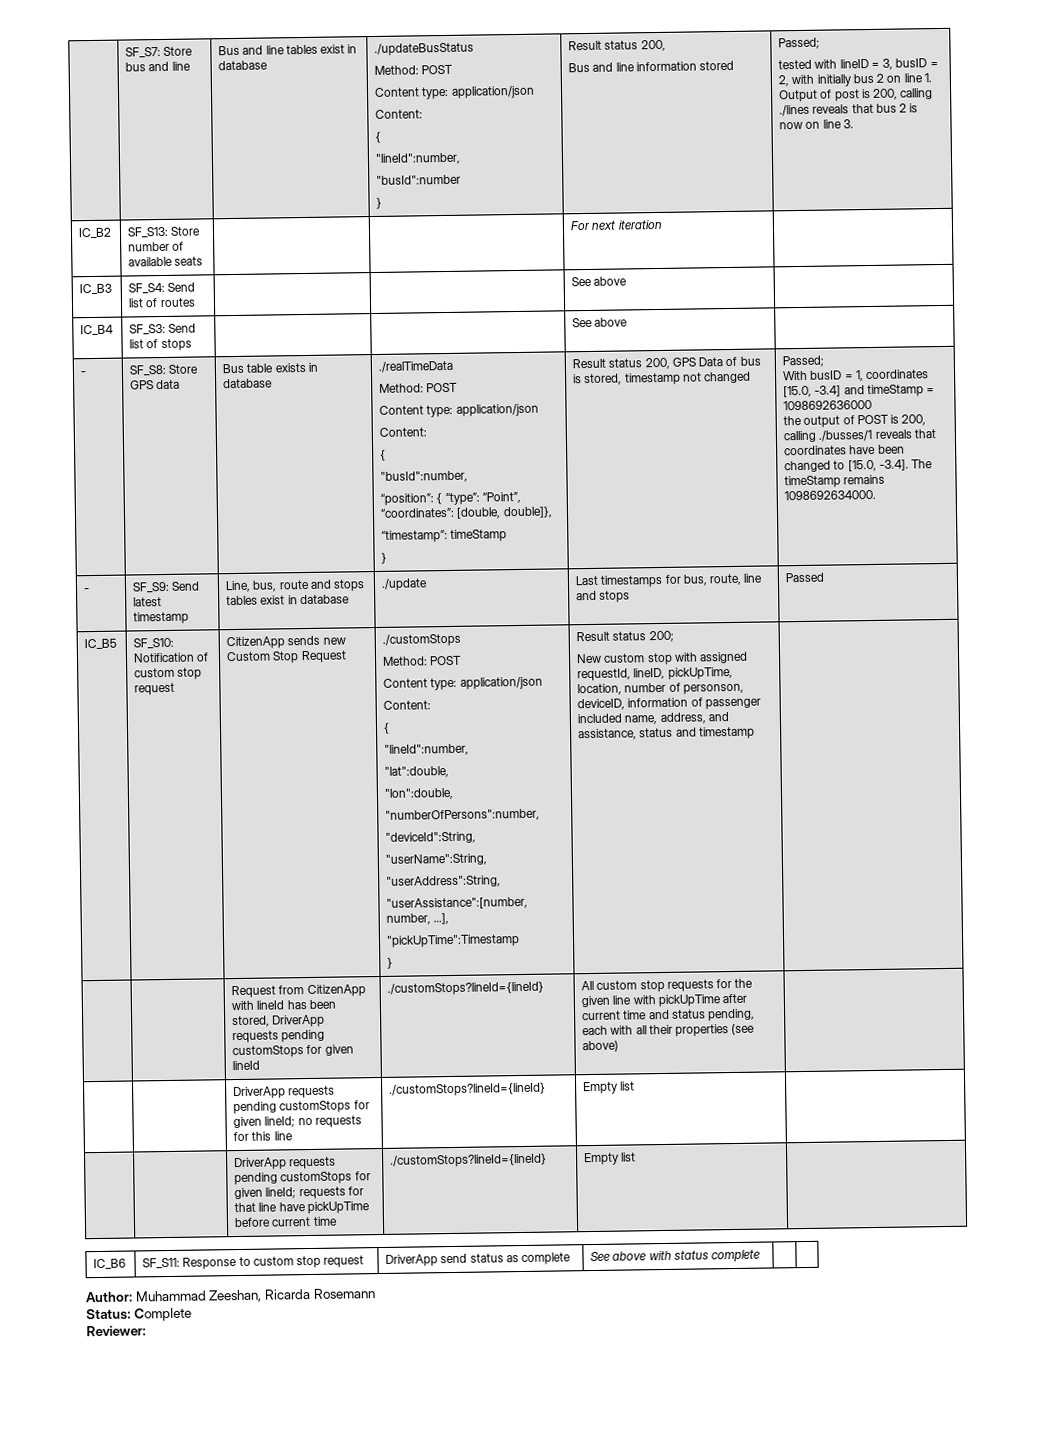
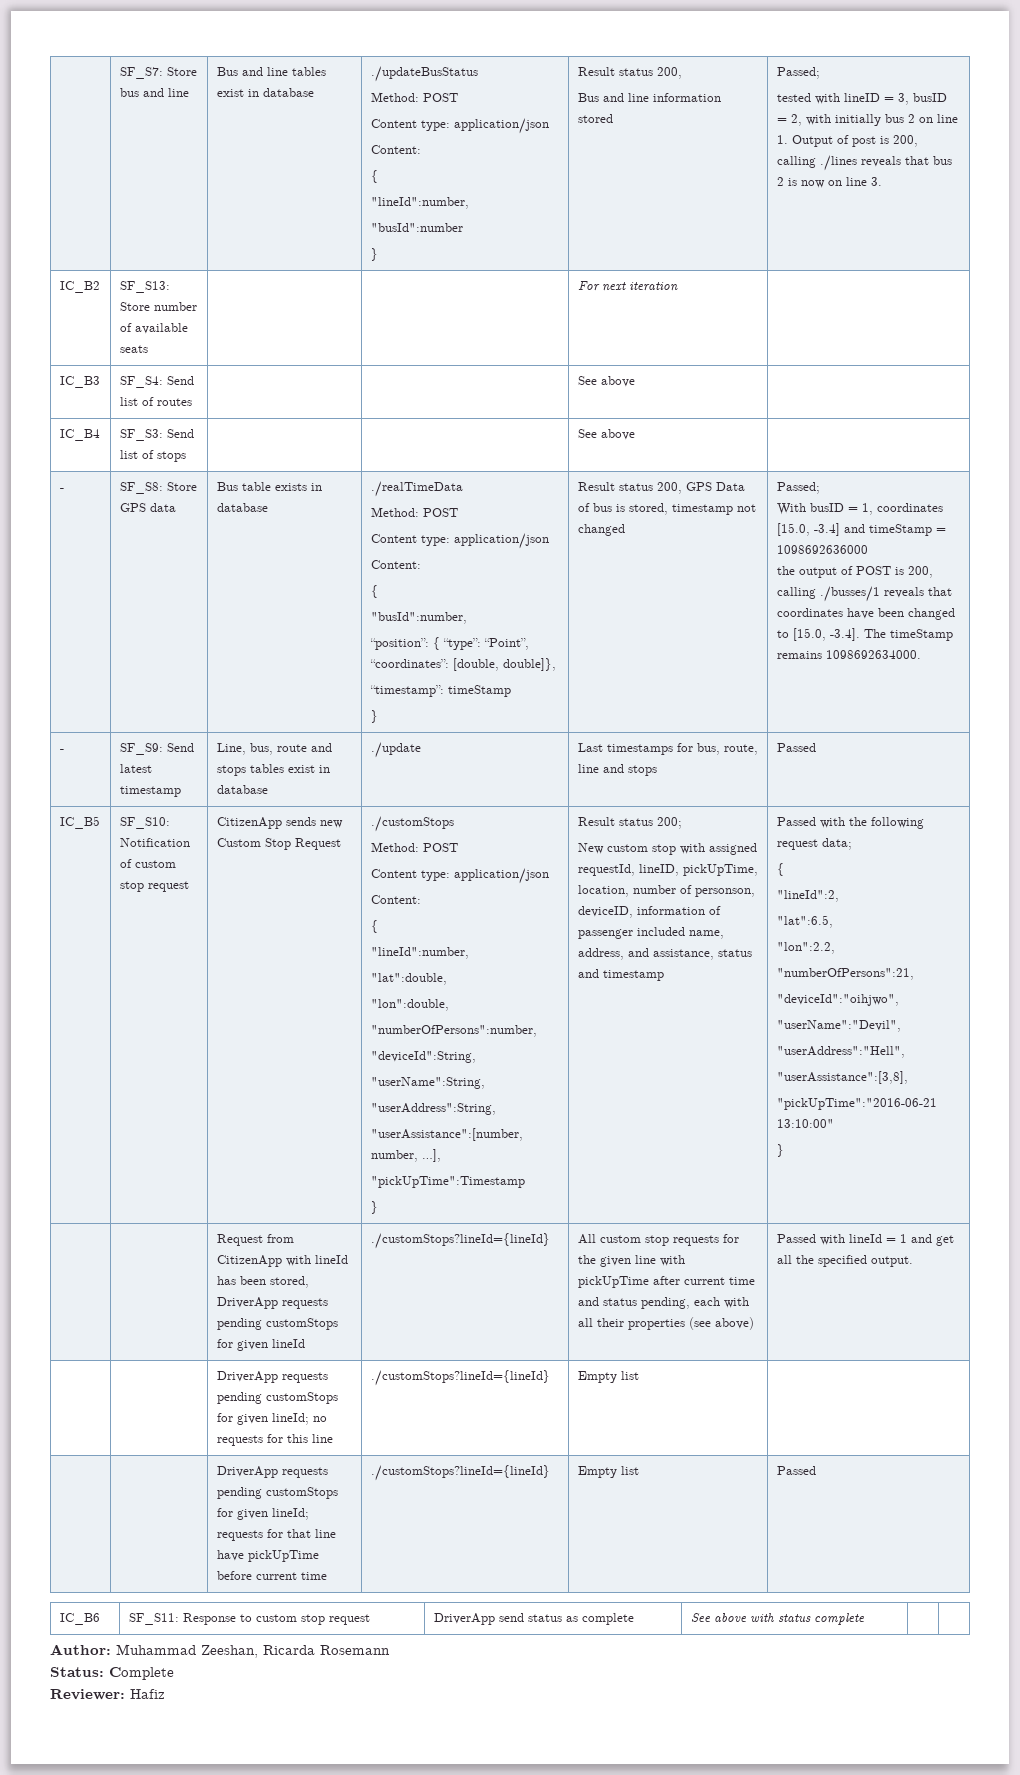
(755, 733) none -> [776,817,924,829] [776,838,852,850] [776,863,784,876] [776,890,839,902] [776,915,833,928] [776,942,835,954] [776,968,914,980] [776,994,899,1006] [776,1020,901,1032] [776,1046,905,1058] [776,1071,908,1084] [776,1098,937,1110] [776,1119,834,1128] [776,1144,784,1157] Passed with the following request data; // { // "lineId":2, // "lat":6.5, // "lon":2.2, // "numberOfPersons":21, // "deviceId":"oihjwo", // "userName":"Devil", // "userAddress":"Hell", // "userAssistance":[3,8], // "pickUpTime":"2016-06-21 13:10:00" // }
(620, 1046) none -> [776,1234,954,1246] [776,1255,913,1267] Passed with lineId = 1 and get all the specified output.
(637, 1157) none -> [776,1466,816,1475] Passed
(146, 1331) none -> [130,1689,165,1699] Hafiz

